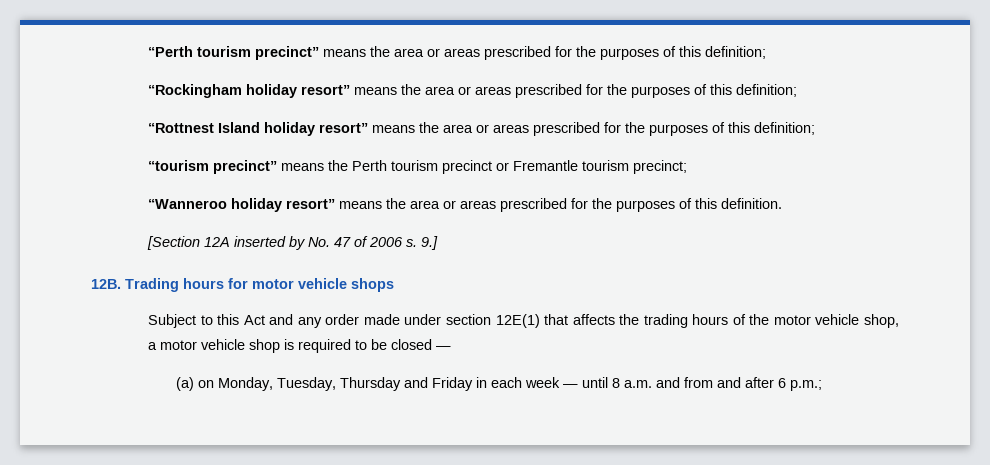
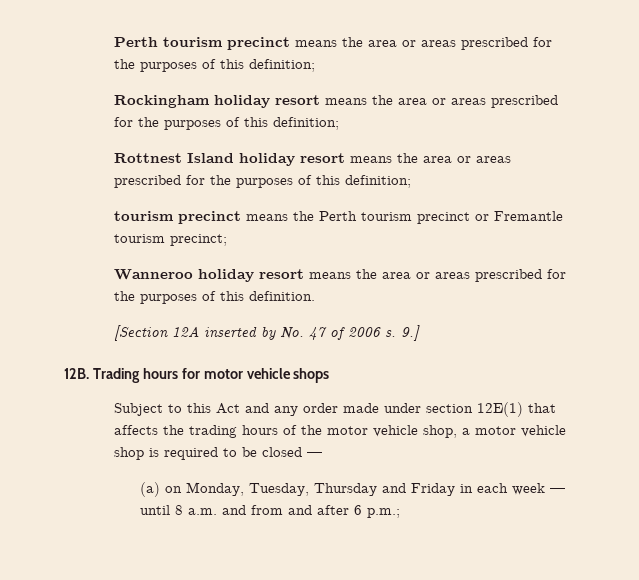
[147,46,319,60] “Perth tourism precinct” -> [114,37,291,50] Perth tourism precinct
[147,84,350,98] “Rockingham holiday resort” -> [114,95,321,108] Rockingham holiday resort
[147,123,214,133] “Rottnest -> [114,153,183,163] Rottnest
[318,123,368,133] resort” -> [300,153,346,163] resort
[147,160,277,174] “tourism precinct” -> [114,211,242,224] tourism precinct
[147,198,335,212] “Wanneroo holiday resort” -> [114,269,305,282] Wanneroo holiday resort

